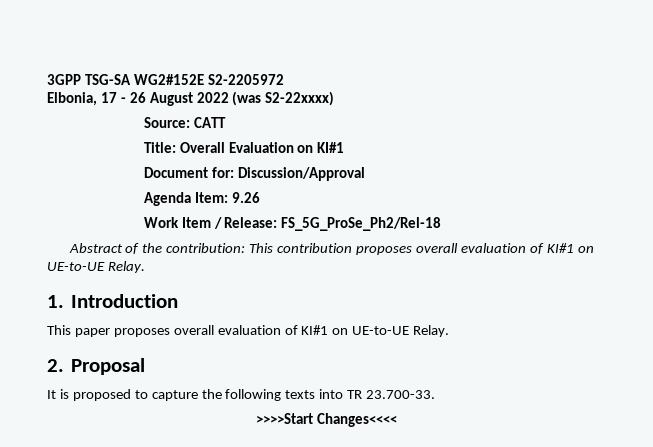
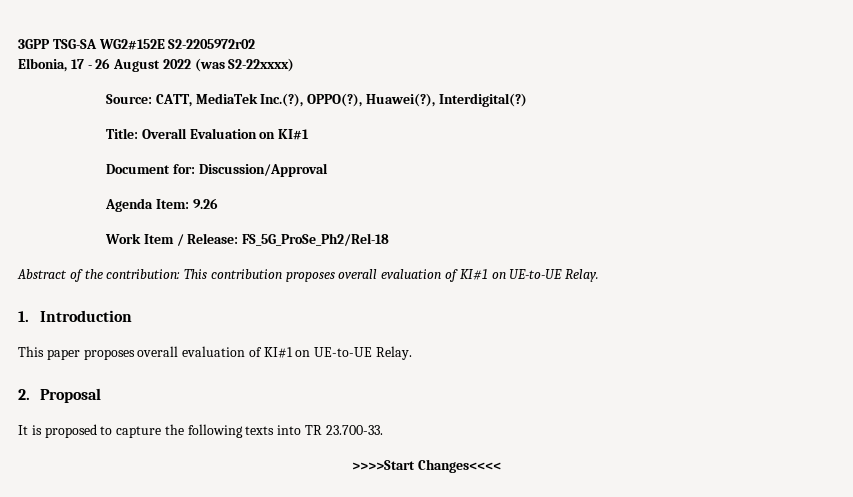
[207,74,284,85] S2-2205972 -> [168,39,256,49] S2-2205972r02
[193,117,226,128] CATT -> [155,93,527,107] CATT, MediaTek Inc.(?), OPPO(?), Huawei(?), Interdigital(?)

